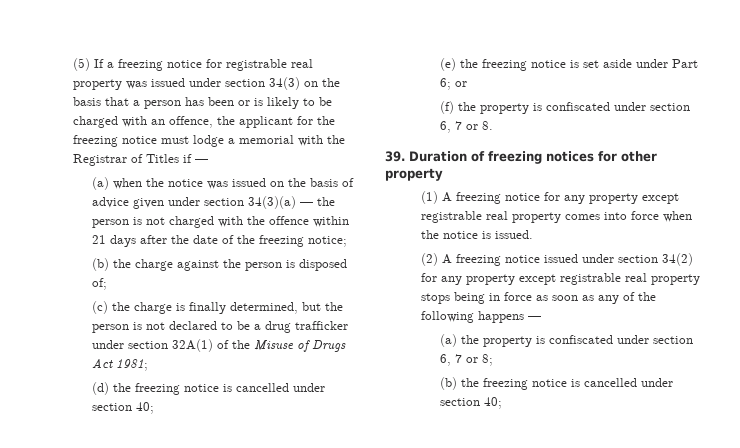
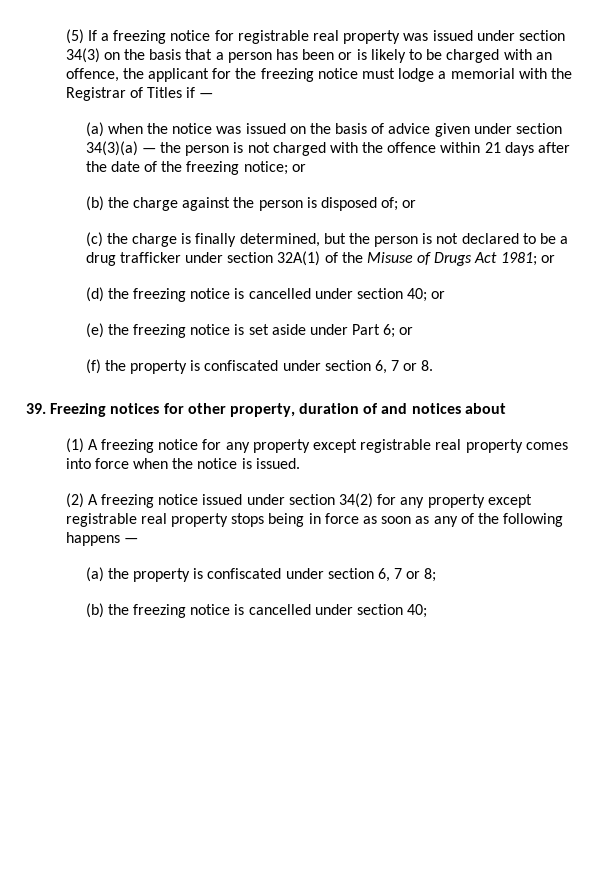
(347, 241) none -> [291,164,306,172] or
(107, 284) none -> [402,200,417,208] or
(148, 365) none -> [540,255,555,263] or
(154, 408) none -> [431,291,446,299] or
[409,151,657,164] [385,168,443,181] Duration of freezing notices for other property -> [50,403,506,417] Freezing notices for other property, duration of and notices about

